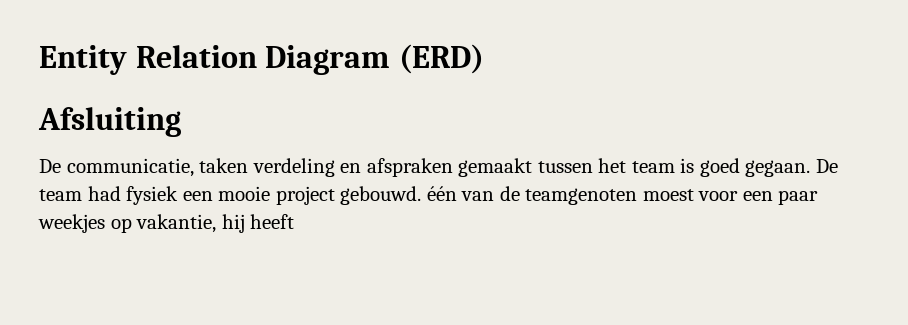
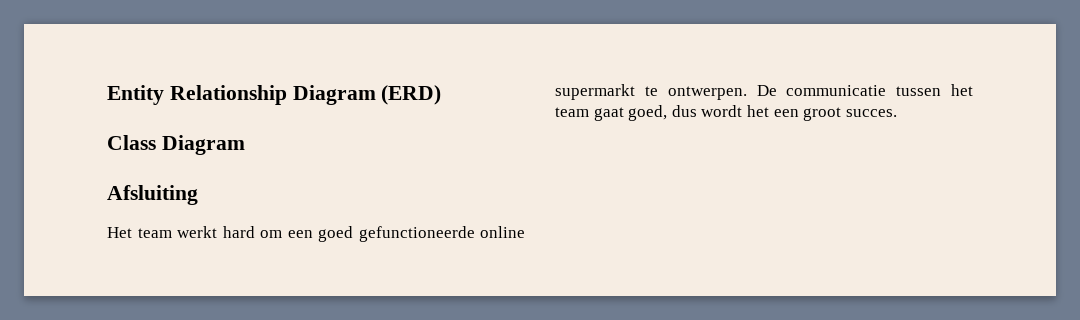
[135,45,257,68] Relation -> [169,85,287,105] Relationship
(484, 59) none -> [107,135,245,155] // Class Diagram
[39,158,838,177] [39,186,819,205] [38,214,295,233] De communicatie, taken verdeling en afspraken gemaakt tussen het team is goed gegaan. De team had fysiek een mooie project gebouwd. één van de teamgenoten moest voor een paar weekjes op vakantie, hij heeft -> [107,226,525,242] [555,84,973,100] [555,105,897,121] Het team werkt hard om een goed gefunctioneerde online supermarkt te ontwerpen. De communicatie tussen het team gaat goed, dus wordt het een groot succes.

